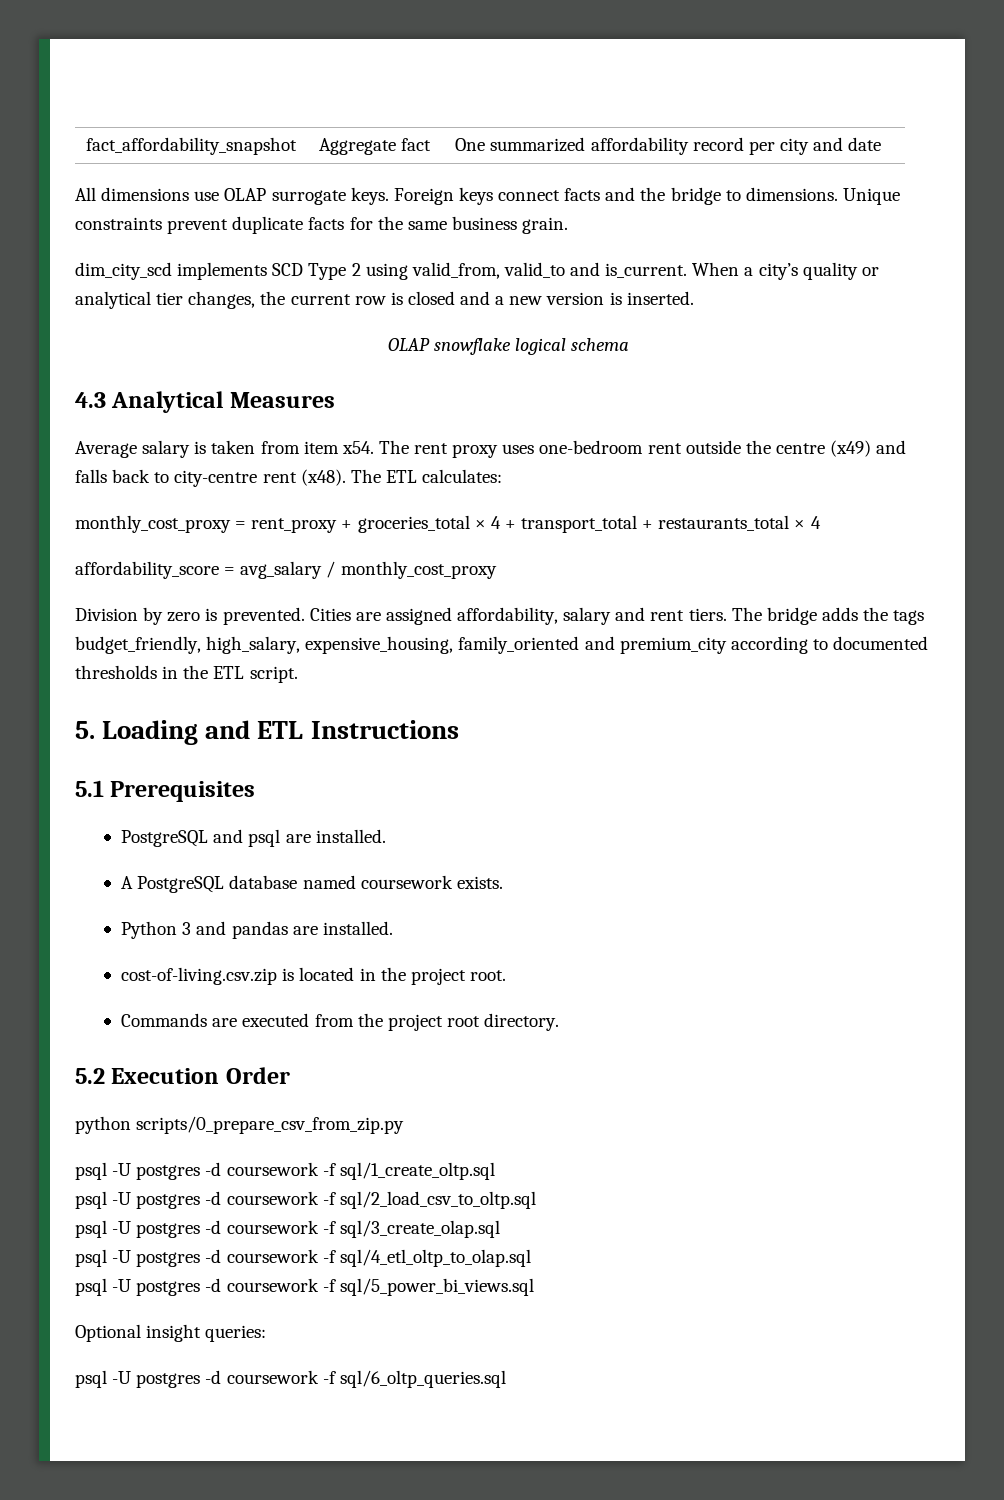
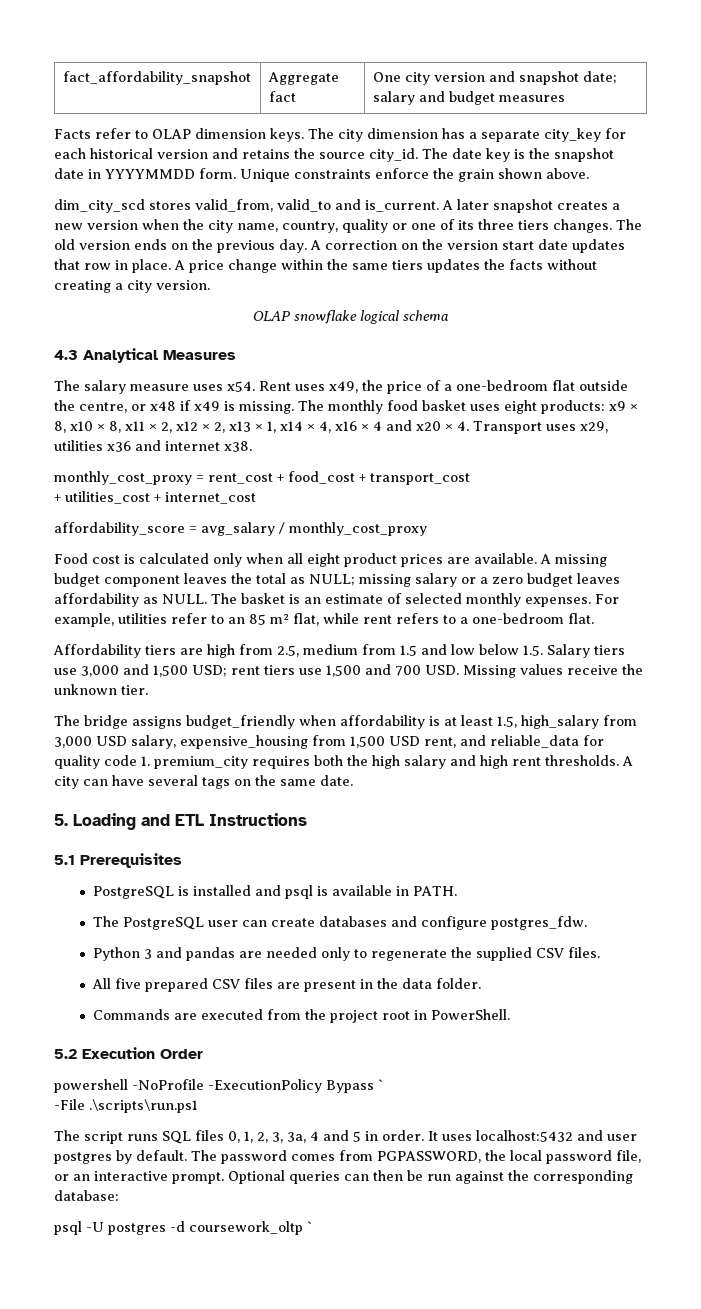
[490,137,882,155] [75,187,900,205] [75,216,569,234] [75,262,879,280] [75,291,694,309] summarized affordability record per city and date // All dimensions use OLAP surrogate keys. Foreign keys connect facts and the bridge to dimensions. Unique constraints prevent duplicate facts for the same business grain. // dim_city_scd implements SCD Type 2 using valid_from, valid_to and is_current. When a city’s quality or analytical tier changes, the current row is closed and a new version is inserted. -> [404,71,617,85] [372,91,565,105] [54,128,626,142] [54,148,614,162] [54,168,589,182] [54,199,620,213] [54,219,642,233] [54,239,625,253] [54,259,597,273] [54,280,210,293] city version and snapshot date; salary and budget measures // Facts refer to OLAP dimension keys. The city dimension has a separate city_key for each historical version and retains the source city_id. The date key is the snapshot date in YYYYMMDD form. Unique constraints enforce the grain shown above. // dim_city_scd stores valid_from, valid_to and is_current. A later snapshot creates a new version when the city name, country, quality or one of its three tiers changes. The old version ends on the previous day. A correction on the version start date updates that row in place. A price change within the same tiers updates the facts without creating a city version.
[75,440,907,458] [75,469,503,487] [75,515,821,533] Average salary is taken from item x54. The rent proxy uses one-bedroom rent outside the centre (x49) and falls back to city-centre rent (x48). The ETL calculates: // monthly_cost_proxy = rent_proxy + groceries_total × 4 + transport_total + restaurants_total × 4 -> [54,380,628,394] [54,400,638,414] [54,420,608,434] [54,440,252,452] [54,471,470,485] [54,491,256,504] The salary measure uses x54. Rent uses x49, the price of a one-bedroom flat outside the centre, or x48 if x49 is missing. The monthly food basket uses eight products: x9 × 8, x10 × 8, x11 × 2, x12 × 2, x13 × 1, x14 × 4, x16 × 4 and x20 × 4. Transport uses x29, utilities x36 and internet x38. // monthly_cost_proxy = rent_cost + food_cost + transport_cost // + utilities_cost + internet_cost
[75,607,925,625] [75,636,929,654] [75,665,298,683] Division by zero is prevented. Cities are assigned affordability, salary and rent tiers. The bridge adds the tags budget_friendly, high_salary, expensive_housing, family_oriented and premium_city according to documented thresholds in the ETL script. -> [54,553,607,567] [54,573,620,587] [54,593,619,607] [54,613,594,627] [53,644,625,658] [54,664,643,678] [54,684,148,695] [54,715,637,729] [54,735,604,749] [54,755,633,769] [54,775,353,789] Food cost is calculated only when all eight product prices are available. A missing budget component leaves the total as NULL; missing salary or a zero budget leaves affordability as NULL. The basket is an estimate of selected monthly expenses. For example, utilities refer to an 85 m² flat, while rent refers to a one-bedroom flat. // Affordability tiers are high from 2.5, medium from 1.5 and low below 1.5. Salary tiers use 3,000 and 1,500 USD; rent tiers use 1,500 and 700 USD. Missing values receive the unknown tier. // The bridge assigns budget_friendly when affordability is at least 1.5, high_salary from 3,000 USD salary, expensive_housing from 1,500 USD rent, and reliable_data for quality code 1. premium_city requires both the high salary and high rent thresholds. A city can have several tags on the same date.
[213,829,386,847] [121,875,503,893] and psql are installed. // A PostgreSQL database named coursework exists. -> [177,885,457,899] [92,916,587,930] is installed and psql is available in PATH. // The PostgreSQL user can create databases and configure postgres_fdw.
[322,921,393,935] [121,967,506,985] installed. // cost-of-living.csv.zip is located in the project root. -> [265,947,600,961] [91,978,481,992] needed only to regenerate the supplied CSV files. // All five prepared CSV files are present in the data folder.
[484,1013,560,1031] directory. -> [413,1009,510,1020] in PowerShell.
[75,1116,405,1134] [75,1162,495,1180] [75,1191,536,1209] [75,1220,500,1238] [75,1249,531,1267] [75,1278,534,1296] [75,1324,267,1342] [75,1370,506,1388] python scripts/0_prepare_csv_from_zip.py // psql -U postgres -d coursework -f sql/1_create_oltp.sql // psql -U postgres -d coursework -f sql/2_load_csv_to_oltp.sql // psql -U postgres -d coursework -f sql/3_create_olap.sql // psql -U postgres -d coursework -f sql/4_etl_oltp_to_olap.sql // psql -U postgres -d coursework -f sql/5_power_bi_views.sql // Optional insight queries: // psql -U postgres -d coursework -f sql/6_oltp_queries.sql -> [54,1079,383,1093] [54,1099,198,1113] [54,1130,637,1144] [54,1150,641,1164] [54,1170,633,1184] [54,1190,119,1201] [54,1221,312,1235] powershell -NoProfile -ExecutionPolicy Bypass ` // -File .\scripts\run.ps1 // The script runs SQL files 0, 1, 2, 3, 3a, 4 and 5 in order. It uses localhost:5432 and user postgres by default. The password comes from PGPASSWORD, the local password file, or an interactive prompt. Optional queries can then be run against the corresponding database: // psql -U postgres -d coursework_oltp `

